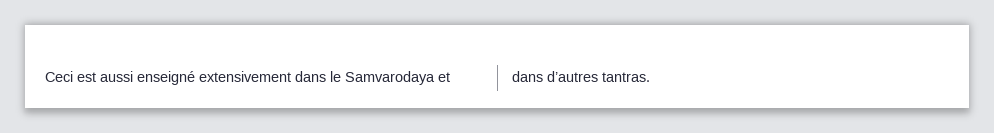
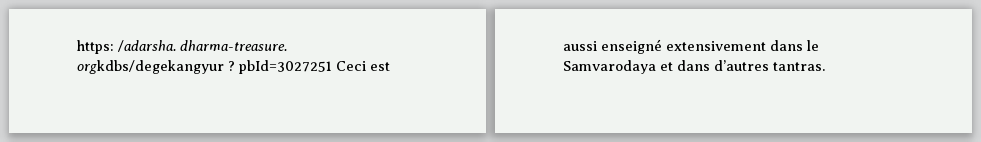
(45, 76) none -> [77,40,287,54] [77,60,332,74] https: /adarsha. dharma-treasure. orgkdbs/degekangyur ? pbId=3027251

